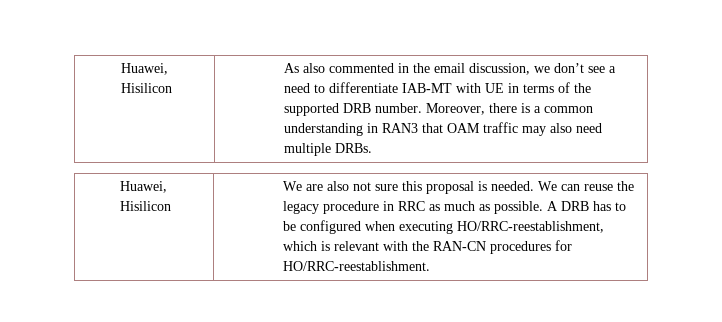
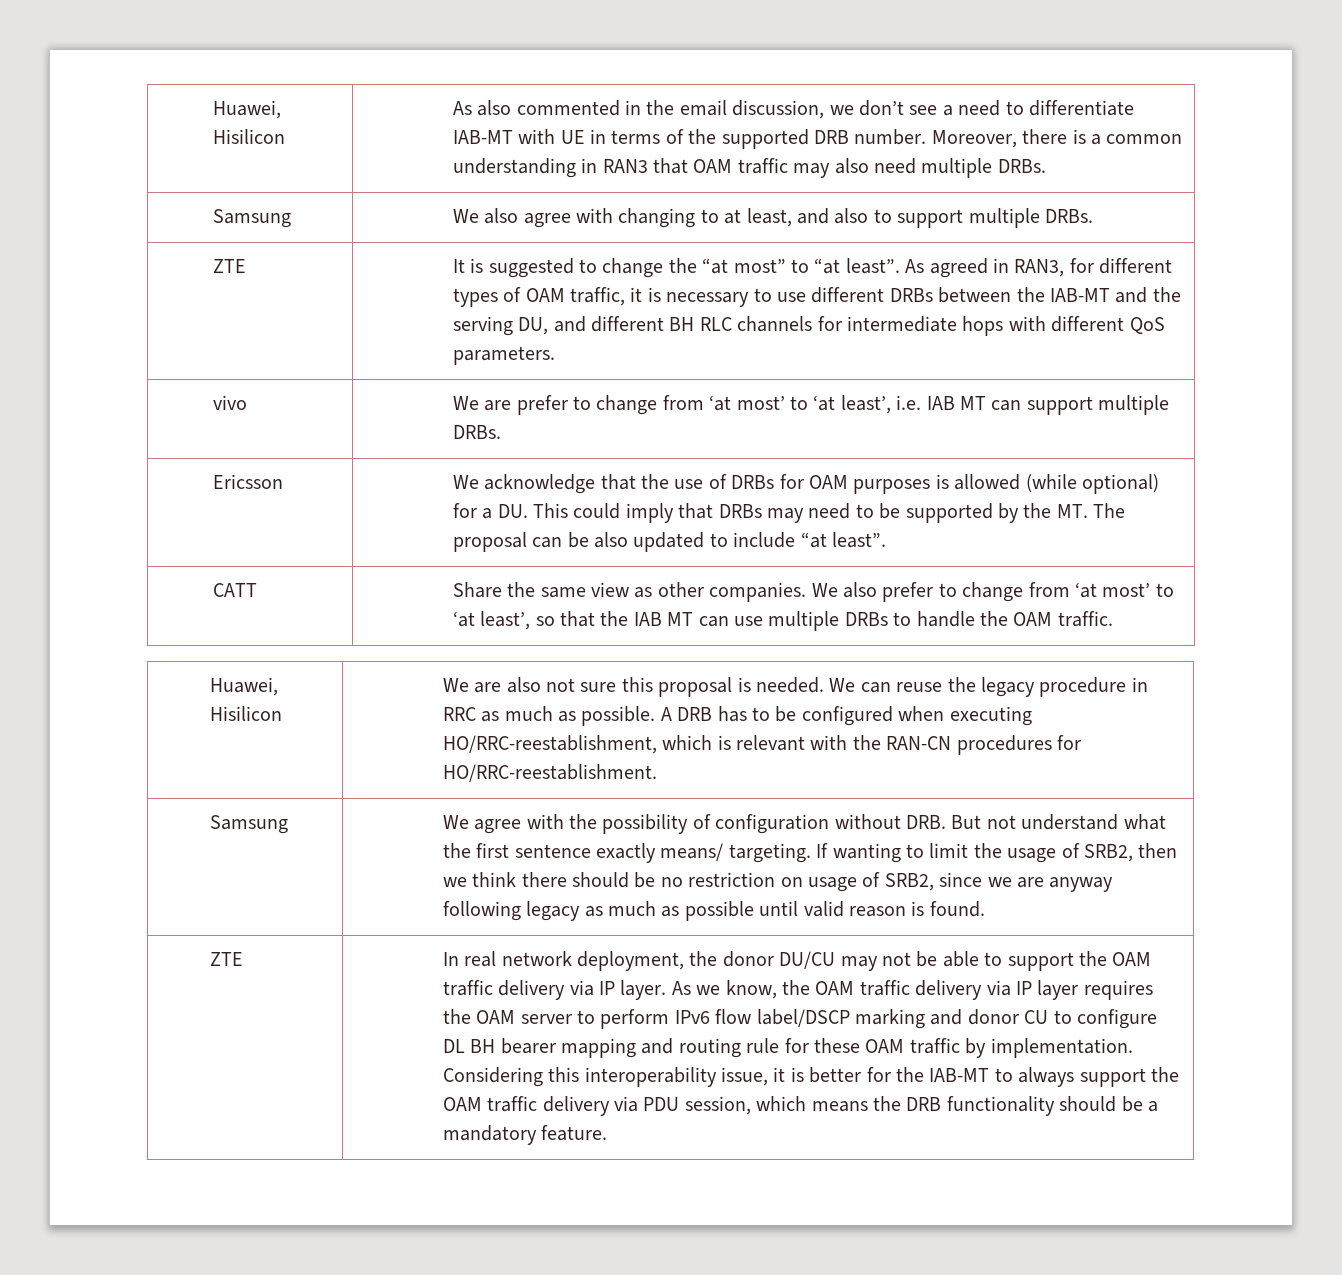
(372, 148) none -> [212,209,291,228] [452,208,1093,228] [212,259,246,273] [452,258,1173,278] [452,287,1181,307] [452,316,1165,336] [452,346,555,365] [212,395,247,410] [452,395,1170,415] [452,425,501,439] [212,474,283,489] [452,474,1159,494] [452,503,1126,523] [452,532,886,552] [212,583,257,597] [452,582,1174,602] [452,611,1113,631] // Samsung | We also agree with changing to at least, and also to support multiple DRBs. // ZTE | It is suggested to change the “at most” to “at least”. As agreed in RAN3, for different types of OAM traffic, it is necessary to use different DRBs between the IAB-MT and the serving DU, and different BH RLC channels for intermediate hops with different QoS parameters. // vivo | We are prefer to change from ‘at most’ to ‘at least’, i.e. IAB MT can support multiple DRBs. // Ericsson | We acknowledge that the use of DRBs for OAM purposes is allowed (while optional) for a DU. This could imply that DRBs may need to be supported by the MT. The proposal can be also updated to include “at least”. // CATT | Share the same view as other companies. We also prefer to change from ‘at most’ to ‘at least’, so that the IAB MT can use multiple DRBs to handle the OAM traffic.
(430, 266) none -> [209,815,288,834] [442,814,1166,834] [442,843,1178,863] [442,872,1114,892] [442,901,985,921] [209,952,243,966] [442,951,1152,971] [442,980,1153,1000] [442,1009,1157,1029] [442,1038,1133,1058] [442,1067,1179,1087] [442,1096,1158,1116] [442,1125,608,1145] // Samsung | We agree with the possibility of configuration without DRB. But not understand what the first sentence exactly means/ targeting. If wanting to limit the usage of SRB2, then we think there should be no restriction on usage of SRB2, since we are anyway following legacy as much as possible until valid reason is found. // ZTE | In real network deployment, the donor DU/CU may not be able to support the OAM traffic delivery via IP layer. As we know, the OAM traffic delivery via IP layer requires the OAM server to perform IPv6 flow label/DSCP marking and donor CU to configure DL BH bearer mapping and routing rule for these OAM traffic by implementation. Considering this interoperability issue, it is better for the IAB-MT to always support the OAM traffic delivery via PDU session, which means the DRB functionality should be a mandatory feature.

